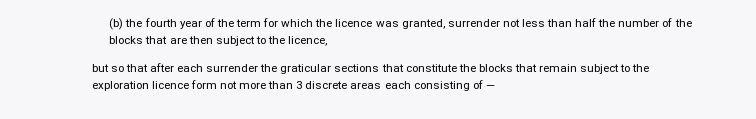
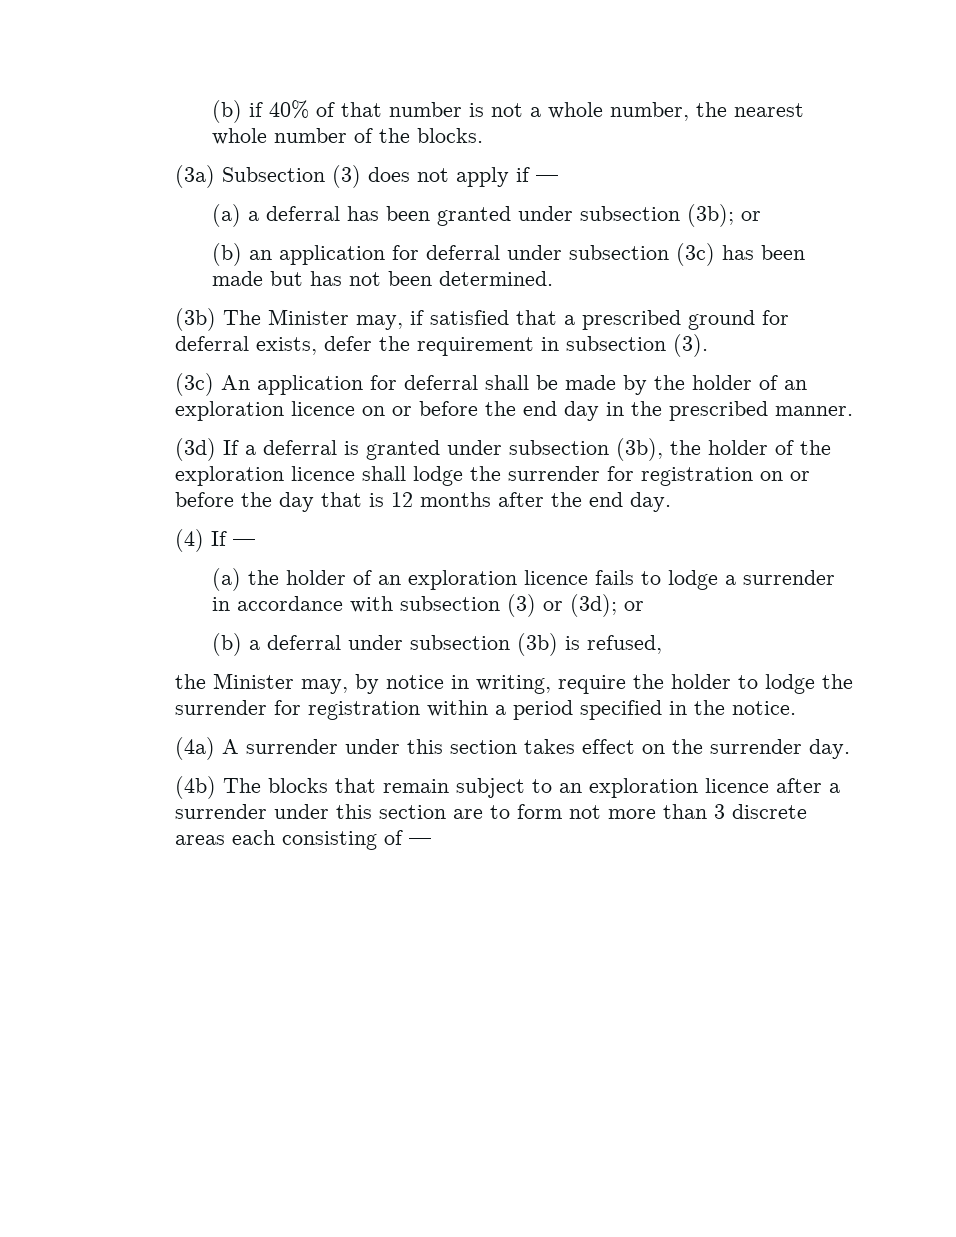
[109,18,692,30] [109,36,328,46] [91,63,476,74] (b) the fourth year of the term for which the licence was granted, surrender not less than half the number of the blocks that are then subject to the licence, // but so that after each surrender the graticular sections that constitute the -> [211,100,804,123] [211,128,483,145] [174,165,558,188] [211,204,761,227] [211,243,805,266] [211,271,553,286] [174,308,789,331] [174,334,708,357] [174,373,807,396] [174,401,853,421] [174,438,831,461] [174,466,810,486] [174,492,671,512] [174,529,255,552] [211,568,835,591] [211,594,644,617] [211,633,662,656] [174,673,853,694] [174,700,796,720] [174,737,850,760] [174,776,261,799] (b) if 40% of that number is not a whole number, the nearest whole number of the blocks. // (3a) Subsection (3) does not apply if — // (a) a deferral has been granted under subsection (3b); or // (b) an application for deferral under subsection (3c) has been made but has not been determined. // (3b) The Minister may, if satisfied that a prescribed ground for deferral exists, defer the requirement in subsection (3). // (3c) An application for deferral shall be made by the holder of an exploration licence on or before the end day in the prescribed manner. // (3d) If a deferral is granted under subsection (3b), the holder of the exploration licence shall lodge the surrender for registration on or before the day that is 12 months after the end day. // (4) If — // (a) the holder of an exploration licence fails to lodge a surrender in accordance with subsection (3) or (3d); or // (b) a deferral under subsection (3b) is refused, // the Minister may, by notice in writing, require the holder to lodge the surrender for registration within a period specified in the notice. // (4a) A surrender under this section takes effect on the surrender day. // (4b) The
[632,64,650,72] [91,81,189,91] the exploration licence -> [558,778,840,798] [174,804,510,819] an exploration licence after a surrender under this section are to

